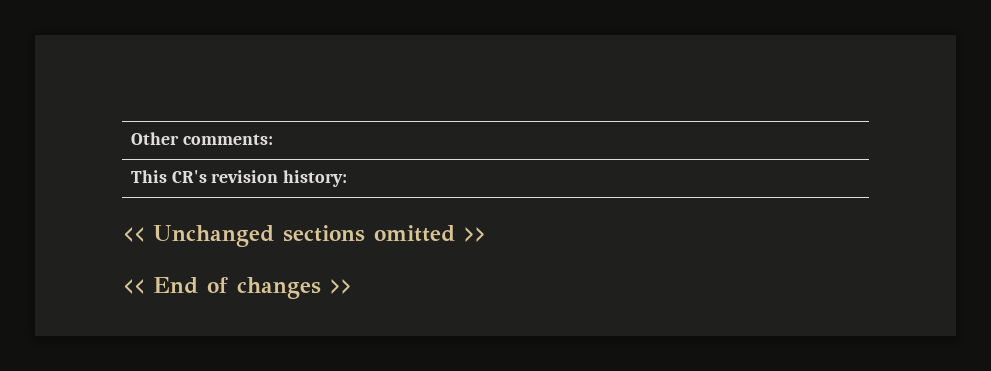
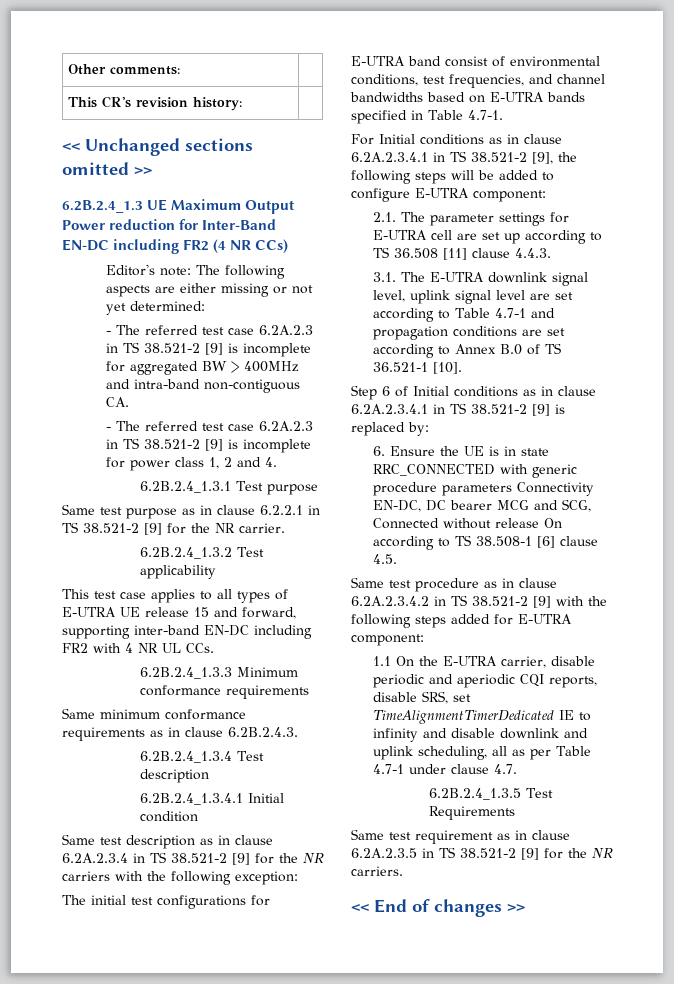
(486, 234) none -> [62,199,296,214] [62,219,277,230] [62,239,289,254] [106,264,286,279] [106,283,314,297] [106,301,206,315] [106,325,314,335] [106,342,312,357] [106,361,300,375] [106,379,301,393] [106,397,130,407] [106,421,314,431] [106,438,312,453] [106,457,278,471] [140,481,319,495] [62,504,320,519] [62,522,285,535] [140,547,265,559] [140,565,217,579] [62,589,288,603] [62,607,296,619] [62,625,312,639] [62,643,214,653] [140,667,299,679] [140,685,310,699] [62,708,246,720] [62,727,298,741] [140,751,265,763] [140,769,210,783] [140,793,285,805] [140,811,199,822] [62,834,273,849] [62,852,324,865] [62,871,298,885] [62,895,270,909] [351,56,600,67] [351,74,605,88] [350,92,585,103] [351,110,503,124] [351,134,562,145] [351,151,577,164] [351,170,554,184] [351,188,546,202] [373,212,570,226] [373,230,603,244] [373,247,552,260] [373,272,589,286] [373,290,574,304] [373,308,556,322] [373,326,566,340] [373,343,562,358] [373,362,463,374] [351,385,596,400] [351,403,565,416] [351,422,429,436] [373,446,550,456] [373,464,578,478] [373,482,595,496] [373,499,592,512] [373,518,563,529] [373,535,599,550] [373,554,398,564] [351,577,557,592] [351,595,607,608] [351,614,572,628] [351,634,424,646] [373,656,596,668] [373,674,598,688] [373,691,472,704] [373,710,592,724] [373,728,589,742] [373,746,592,760] [373,764,518,774] [429,788,554,800] [429,806,516,820] [351,829,570,844] [351,847,613,860] [351,866,403,876] // 6.2B.2.4_1.3 UE Maximum Output Power reduction for Inter-Band EN-DC including FR2 (4 NR CCs) // Editor's note: The following aspects are either missing or not yet determined: // - The referred test case 6.2A.2.3 in TS 38.521-2 [9] is incomplete for aggregated BW > 400MHz and intra-band non-contiguous CA. // - The referred test case 6.2A.2.3 in TS 38.521-2 [9] is incomplete for power class 1, 2 and 4. // 6.2B.2.4_1.3.1 Test purpose // Same test purpose as in clause 6.2.2.1 in TS 38.521-2 [9] for the NR carrier. // 6.2B.2.4_1.3.2 Test applicability // This test case applies to all types of E-UTRA UE release 15 and forward, supporting inter-band EN-DC including FR2 with 4 NR UL CCs. // 6.2B.2.4_1.3.3 Minimum conformance requirements // Same minimum conformance requirements as in clause 6.2B.2.4.3. // 6.2B.2.4_1.3.4 Test description // 6.2B.2.4_1.3.4.1 Initial condition // Same test description as in clause 6.2A.2.3.4 in TS 38.521-2 [9] for the NR carriers with the following exception: // The initial test configurations for E-UTRA band consist of environmental conditions, test frequencies, and channel bandwidths based on E-UTRA bands specified in Table 4.7-1. // For Initial conditions as in clause 6.2A.2.3.4.1 in TS 38.521-2 [9], the following steps will be added to configure E-UTRA component: // 2.1. The parameter settings for E-UTRA cell are set up according to TS 36.508 [11] clause 4.4.3. // 3.1. The E-UTRA downlink signal level, uplink signal level are set according to Table 4.7-1 and propagation conditions are set according to Annex B.0 of TS 36.521-1 [10]. // Step 6 of Initial conditions as in clause 6.2A.2.3.4.1 in TS 38.521-2 [9] is replaced by: // 6. Ensure the UE is in state RRC_CONNECTED with generic procedure parameters Connectivity EN-DC, DC bearer MCG and SCG, Connected without release On according to TS 38.508-1 [6] clause 4.5. // Same test procedure as in clause 6.2A.2.3.4.2 in TS 38.521-2 [9] with the following steps added for E-UTRA component: // 1.1 On the E-UTRA carrier, disable periodic and aperiodic CQI reports, disable SRS, set TimeAlignmentTimerDedicated IE to infinity and disable downlink and uplink scheduling, all as per Table 4.7-1 under clause 4.7. // 6.2B.2.4_1.3.5 Test Requirements // Same test requirement as in clause 6.2A.2.3.5 in TS 38.521-2 [9] for the NR carriers.

